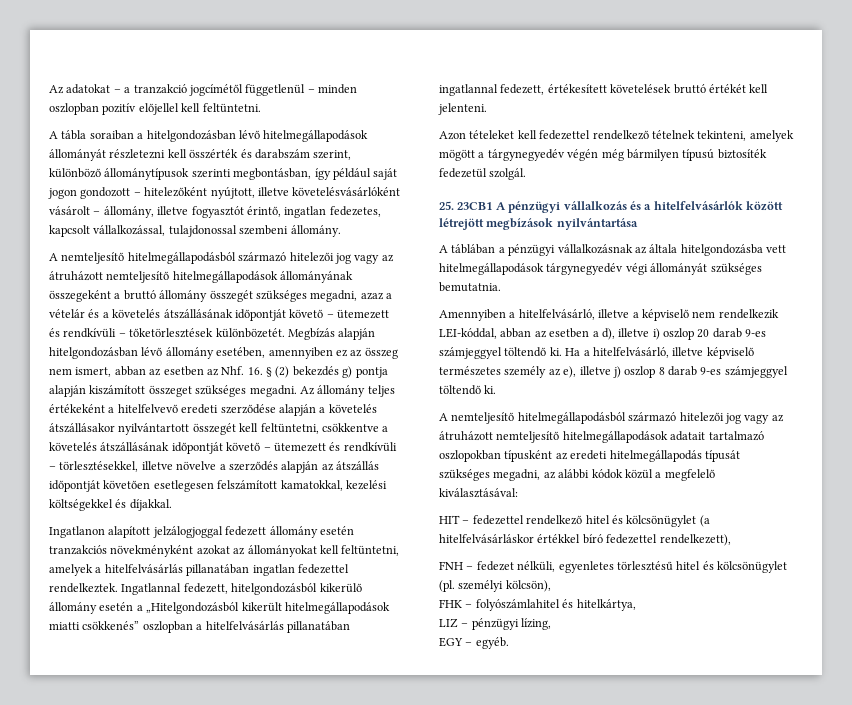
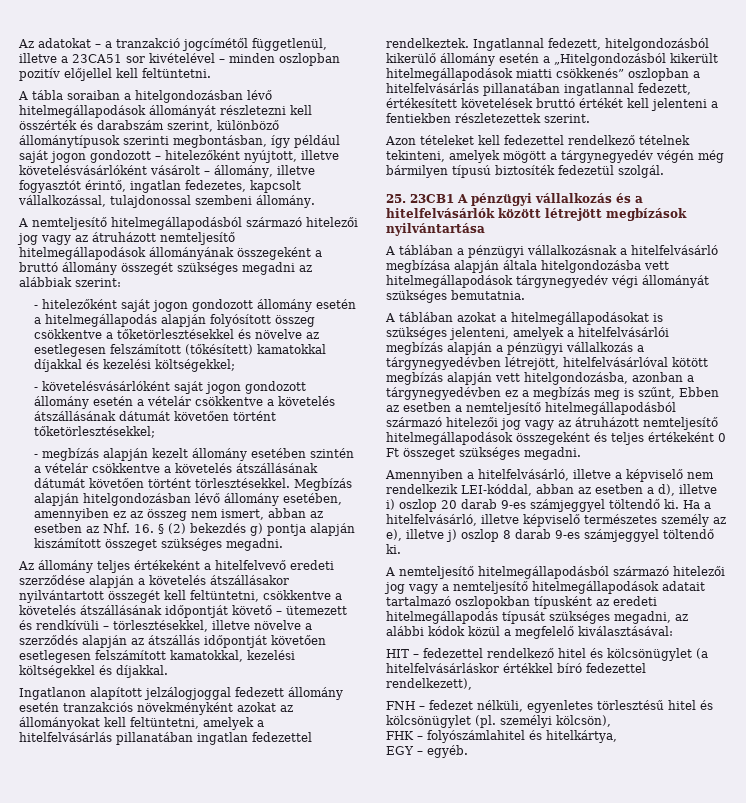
[245,84,306,96] függetlenül -> [252,38,327,51] [19,53,215,63] függetlenül, illetve a 23CA51 sor kivételével
[310,290,392,302] [49,309,389,321] [49,328,285,338] megadni, azaz a vételár és a követelés átszállásának időpontját követő – ütemezett és rendkívüli – tőketörlesztések különbözetét. -> [242,262,312,275] [19,277,121,287] [34,299,357,312] [34,314,316,327] [34,329,320,339] [34,344,327,357] [34,359,236,372] [34,381,307,394] [34,396,336,409] [34,411,277,421] [34,426,156,438] [34,448,355,461] [34,463,319,473] [34,478,291,488] megadni az alábbiak szerint: // - hitelezőként saját jogon gondozott állomány esetén a hitelmegállapodás alapján folyósított összeg csökkentve a tőketörlesztésekkel és növelve az esetlegesen felszámított (tőkésített) kamatokkal díjakkal és kezelési költségekkel; // - követelésvásárlóként saját jogon gondozott állomány esetén a vételár csökkentve a követelés átszállásának dátumát követően történt tőketörlesztésekkel; // - megbízás alapján kezelt állomány esetében szintén a vételár csökkentve a követelés átszállásának dátumát követően történt törlesztésekkel.
(297, 391) none -> (284, 544) //
[438,103,487,115] jelenteni. -> [651,98,718,111] [386,113,590,123] jelenteni a fentiekben részletezettek szerint.
[634,246,647,254] az -> [620,245,718,255] [386,260,499,273] a hitelfelvásárló megbízása alapján
(501, 287) none -> [385,312,663,325] [386,327,669,340] [386,342,644,355] [386,357,708,370] [386,372,694,385] [386,387,719,400] [386,402,676,415] [386,417,718,430] [386,432,726,445] [386,447,581,460] // A táblában azokat a hitelmegállapodásokat is szükséges jelenteni, amelyek a hitelfelvásárlói megbízás alapján a pénzügyi vállalkozás a tárgynegyedévben létrejött, hitelfelvásárlóval kötött megbízás alapján vett hitelgondozásba, azonban a tárgynegyedévben ez a megbízás meg is szűnt, Ebben az esetben a nemteljesítő hitelmegállapodásból származó hitelezői jog vagy az átruházott nemteljesítő hitelmegállapodások összegeként és teljes értékeként 0 Ft összeget szükséges megadni.
[771,414,784,422] [439,431,493,441] az átruházott -> [442,584,449,591] a
[439,618,552,630] // LIZ – pénzügyi lízing, -> (617, 736) none

